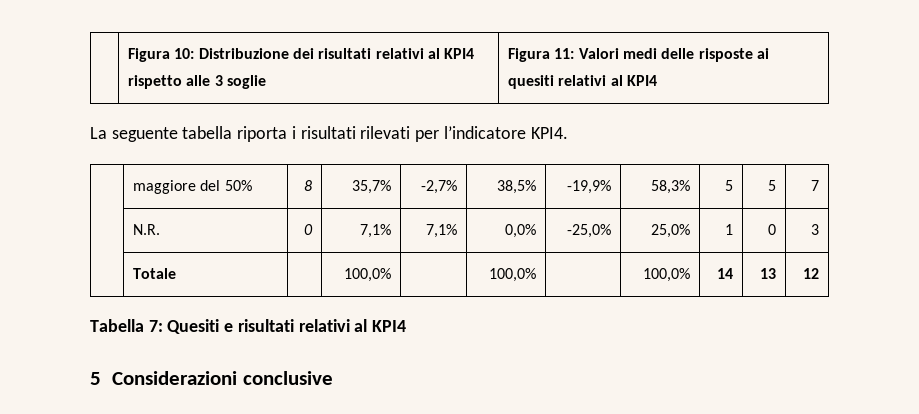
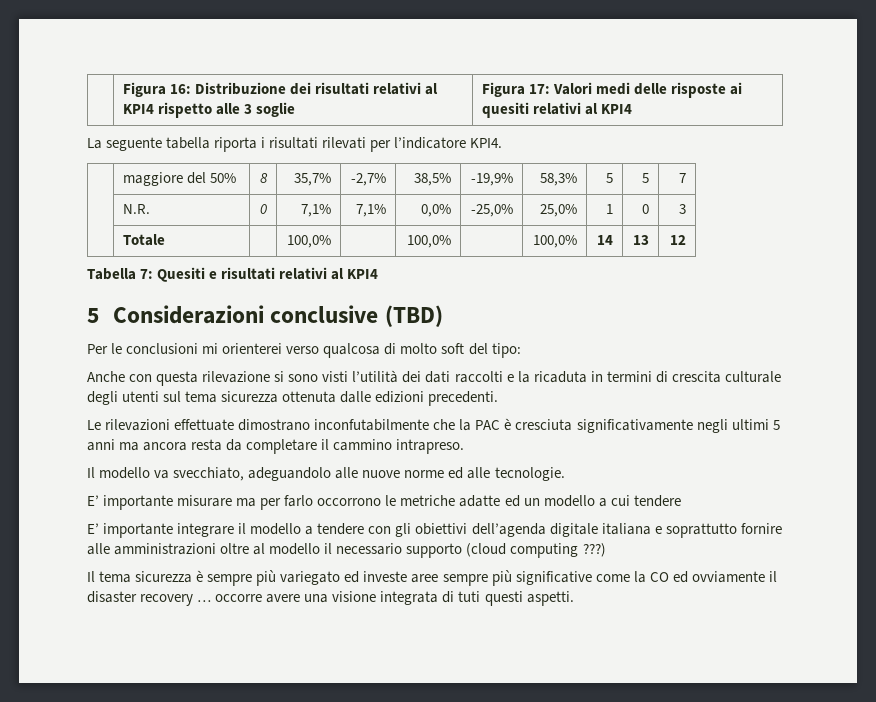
[128,48,195,62] | Figura 10: -> [122,82,191,97] | Figura 16:
[554,48,575,59] 11: -> [528,84,550,94] 17:
(333, 378) none -> [384,305,443,327] [87,343,521,358] [87,370,781,386] [87,391,499,406] [87,418,780,433] [87,439,465,454] [87,467,565,481] [87,495,681,510] [87,523,782,538] [87,543,606,558] [87,570,777,586] [87,591,574,606] (TBD) // Per le conclusioni mi orienterei verso qualcosa di molto soft del tipo: // Anche con questa rilevazione si sono visti l’utilità dei dati raccolti e la ricaduta in termini di crescita culturale degli utenti sul tema sicurezza ottenuta dalle edizioni precedenti. // Le rilevazioni effettuate dimostrano inconfutabilmente che la PAC è cresciuta significativamente negli ultimi 5 anni ma ancora resta da completare il cammino intrapreso. // Il modello va svecchiato, adeguandolo alle nuove norme ed alle tecnologie. // E’ importante misurare ma per farlo occorrono le metriche adatte ed un modello a cui tendere // E’ importante integrare il modello a tendere con gli obiettivi dell’agenda digitale italiana e soprattutto fornire alle amministrazioni oltre al modello il necessario supporto (cloud computing ???) // Il tema sicurezza è sempre più variegato ed investe aree sempre più significative come la CO ed ovviamente il disaster recovery … occorre avere una visione integrata di tuti questi aspetti.

